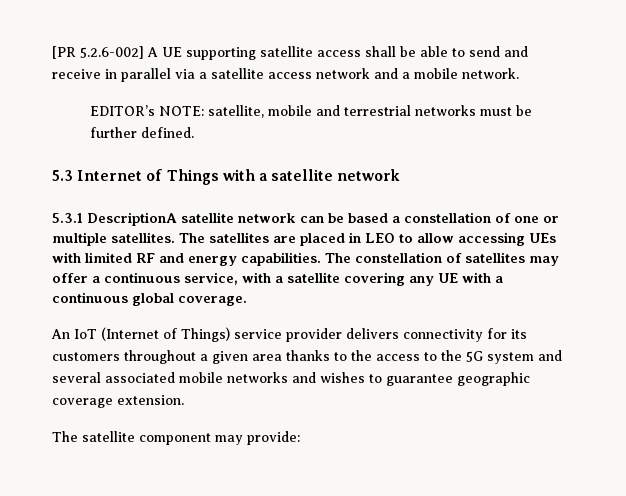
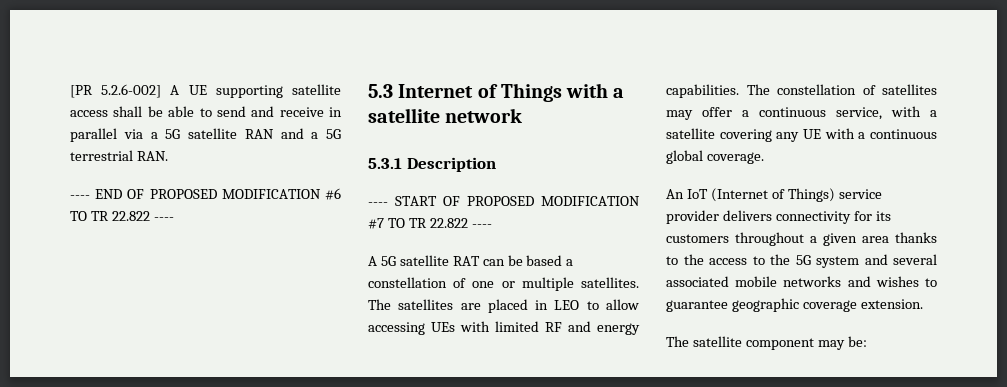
[211,68,519,79] [89,105,532,118] [89,127,194,138] satellite access network and a mobile network. // EDITOR’s NOTE: satellite, mobile and terrestrial networks must be further defined. -> [165,128,341,139] [70,150,168,161] [70,188,341,200] [70,211,174,221] 5G satellite RAN and a 5G terrestrial RAN. // ---- END OF PROPOSED MODIFICATION #6 TO TR 22.822 ----
[87,212,296,226] DescriptionA satellite network -> [406,157,496,172] [368,196,640,206] [368,218,492,229] [368,255,480,266] Description // ---- START OF PROPOSED MODIFICATION #7 TO TR 22.822 ---- // A 5G satellite RAT
[247,431,300,445] provide: -> [847,336,867,347] be:

